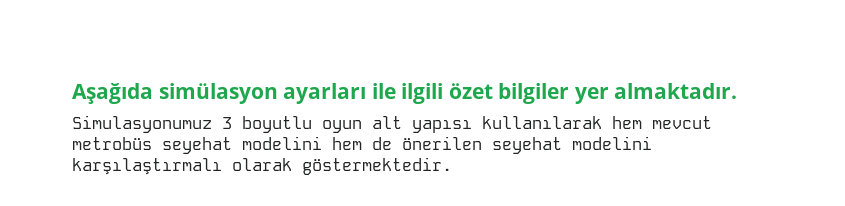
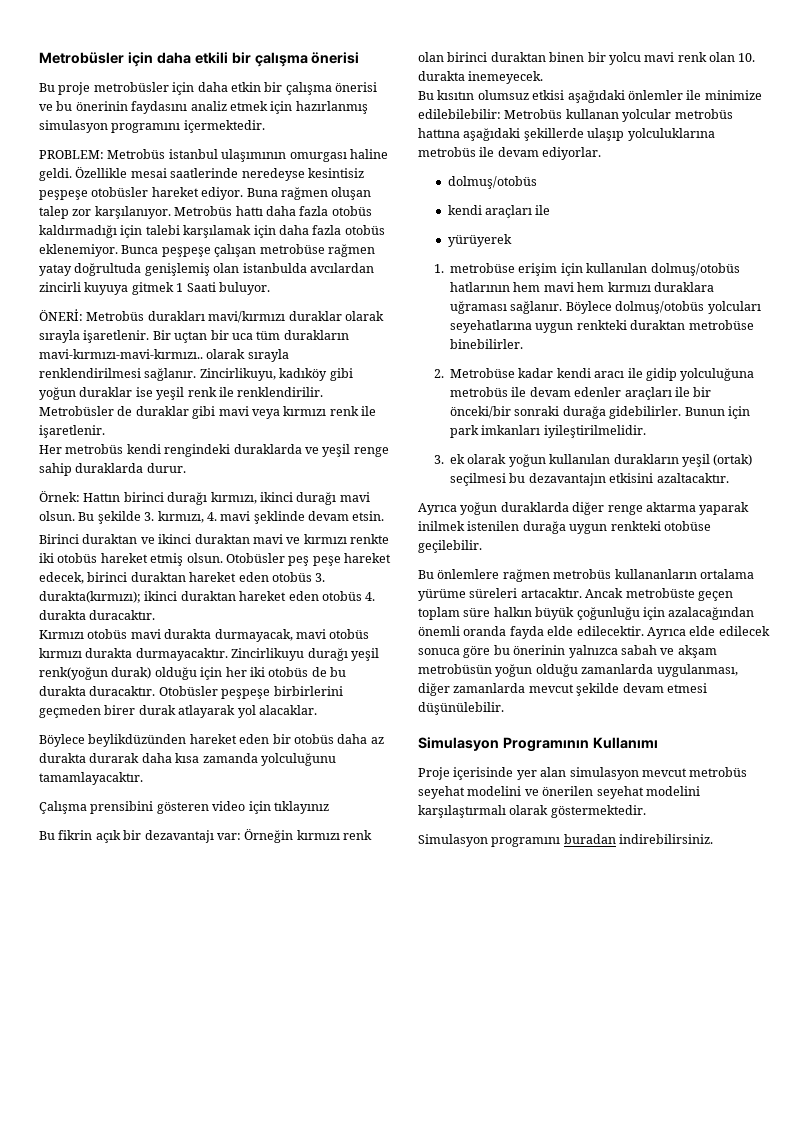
[72,83,738,104] [72,115,642,133] Aşağıda simülasyon ayarları ile ilgili özet bilgiler yer almaktadır. // Simulasyonumuz 3 boyutlu oyun alt yapısı kullanılarak hem -> [39,52,360,67] [39,82,377,95] [39,101,368,114] [39,120,265,133] [39,149,388,162] [39,167,364,181] [39,187,372,200] [39,206,372,219] [39,225,385,238] [39,244,375,257] [39,263,374,276] [39,282,270,295] [39,309,384,323] [39,330,349,343] [39,349,289,362] [39,368,353,381] [39,387,324,400] [39,406,376,419] [39,425,105,438] [39,444,389,457] [39,463,186,476] [39,491,370,505] [39,511,385,524] [39,534,389,544] [39,553,391,566] [39,572,326,584] [39,591,376,603] [39,610,156,620] [39,629,370,642] [39,648,379,661] [39,667,346,680] [39,686,343,699] [39,705,317,718] [39,734,384,747] [39,753,336,766] [39,772,143,785] [39,801,329,814] [39,829,372,843] [418,52,756,65] [418,71,544,84] [418,90,762,103] [418,109,733,122] [418,128,715,141] [418,147,602,160] [447,176,537,189] [447,205,551,218] [447,234,512,247] [433,263,740,276] [450,282,714,292] [450,301,761,314] [450,320,754,333] [450,339,524,349] [433,368,755,381] [450,387,712,400] [450,406,750,419] [450,425,646,438] [433,454,753,467] [450,473,729,486] [418,502,750,515] [418,521,711,534] [418,540,482,553] [418,569,754,582] [418,588,733,601] [418,607,755,620] [418,626,770,639] [418,645,717,658] [418,664,738,677] [418,683,707,696] [418,702,504,715] [418,737,658,752] [418,767,639,780] Metrobüsler için daha etkili bir çalışma önerisi // Bu proje metrobüsler için daha etkin bir çalışma önerisi ve bu önerinin faydasını analiz etmek için hazırlanmış simulasyon programını içermektedir. // PROBLEM: Metrobüs istanbul ulaşımının omurgası haline geldi. Özellikle mesai saatlerinde neredeyse kesintisiz peşpeşe otobüsler hareket ediyor. Buna rağmen oluşan talep zor karşılanıyor. Metrobüs hattı daha fazla otobüs kaldırmadığı için talebi karşılamak için daha fazla otobüs eklenemiyor. Bunca peşpeşe çalışan metrobüse rağmen yatay doğrultuda genişlemiş olan istanbulda avcılardan zincirli kuyuya gitmek 1 Saati buluyor. // ÖNERİ: Metrobüs durakları mavi/kırmızı duraklar olarak sırayla işaretlenir. Bir uçtan bir uca tüm durakların mavi-kırmızı-mavi-kırmızı.. olarak sırayla renklendirilmesi sağlanır. Zincirlikuyu, kadıköy gibi yoğun duraklar ise yeşil renk ile renklendirilir. Metrobüsler de duraklar gibi mavi veya kırmızı renk ile işaretlenir. // Her metrobüs kendi rengindeki duraklarda ve yeşil renge sahip duraklarda durur. // Örnek: Hattın birinci durağı kırmızı, ikinci durağı mavi olsun. Bu şekilde 3. kırmızı, 4. mavi şeklinde devam etsin. // Birinci duraktan ve ikinci duraktan mavi ve kırmızı renkte iki otobüs hareket etmiş olsun. Otobüsler peş peşe hareket edecek, birinci duraktan hareket eden otobüs 3. durakta(kırmızı); ikinci duraktan hareket eden otobüs 4. durakta duracaktır. // Kırmızı otobüs mavi durakta durmayacak, mavi otobüs kırmızı durakta durmayacaktır. Zincirlikuyu durağı yeşil renk(yoğun durak) olduğu için her iki otobüs de bu durakta duracaktır. Otobüsler peşpeşe birbirlerini geçmeden birer durak atlayarak yol alacaklar. // Böylece beylikdüzünden hareket eden bir otobüs daha az durakta durarak daha kısa zamanda yolculuğunu tamamlayacaktır. // Çalışma prensibini gösteren video için tıklayınız // Bu fikrin açık bir dezavantajı var: Örneğin kırmızı renk olan birinci duraktan binen bir yolcu mavi renk olan 10. durakta inemeyecek. // Bu kısıtın olumsuz etkisi aşağıdaki önlemler ile minimize edilebilebilir: Metrobüs kullanan yolcular metrobüs hattına aşağıdaki şekillerde ulaşıp yolculuklarına metrobüs ile devam ediyorlar. // dolmuş/otobüs // kendi araçları ile // yürüyerek // 1. metrobüse erişim için kullanılan dolmuş/otobüs hatlarının hem mavi hem kırmızı duraklara uğraması sağlanır. Böylece dolmuş/otobüs yolcuları seyehatlarına uygun renkteki duraktan metrobüse binebilirler. // 2. Metrobüse kadar kendi aracı ile gidip yolculuğuna metrobüs ile devam edenler araçları ile bir önceki/bir sonraki durağa gidebilirler. Bunun için park imkanları iyileştirilmelidir. // 3. ek olarak yoğun kullanılan durakların yeşil (ortak) seçilmesi bu dezavantajın etkisini azaltacaktır. // Ayrıca yoğun duraklarda diğer renge aktarma yaparak inilmek istenilen durağa uygun renkteki otobüse geçilebilir. // Bu önlemlere rağmen metrobüs kullananların ortalama yürüme süreleri artacaktır. Ancak metrobüste geçen toplam süre halkın büyük çoğunluğu için azalacağından önemli oranda fayda elde edilecektir. Ayrıca elde edilecek sonuca göre bu önerinin yalnızca sabah ve akşam metrobüsün yoğun olduğu zamanlarda uygulanması, diğer zamanlarda mevcut şekilde devam etmesi düşünülebilir. // Simulasyon Programının Kullanımı // Proje içerisinde yer alan simulasyon
[332,137,392,150] hem de -> [524,789,539,796] ve
(452, 166) none -> [418,834,714,847] // Simulasyon programını buradan indirebilirsiniz.

